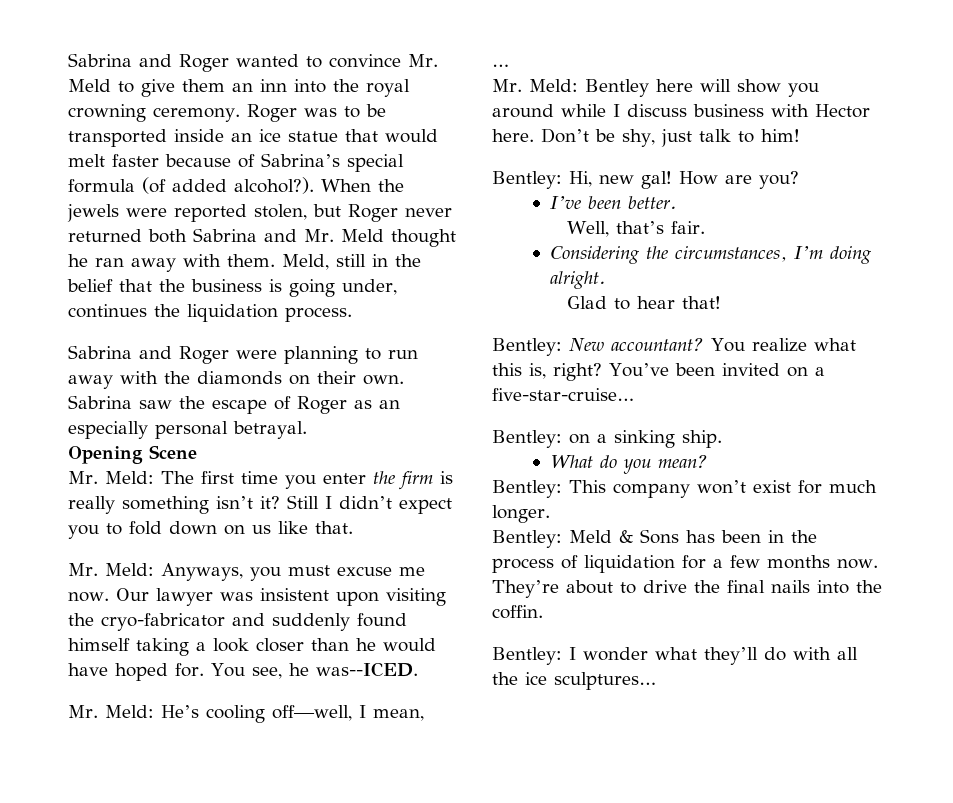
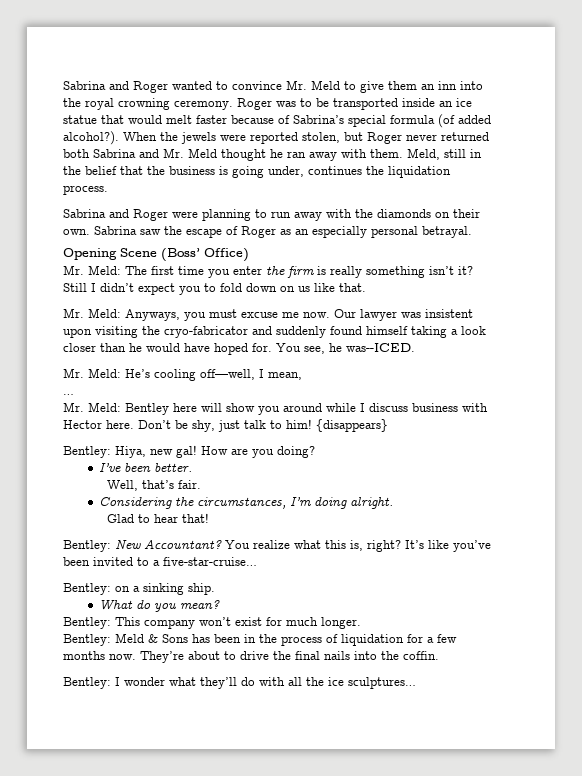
(197, 452) none -> [161,248,249,262] (Boss’ Office)
[492,171,592,189] // Bentley: Hi, -> [316,419,388,432] [63,446,146,458] {disappears} // Bentley: Hiya,
[759,171,799,189] you? -> [252,446,315,458] you doing?
[611,338,704,351] accountant? -> [144,540,222,549] Accountant?
[609,363,669,377] You’ve -> [405,540,491,552] It’s like you’ve
[786,367,808,377] on -> [137,557,149,566] to

